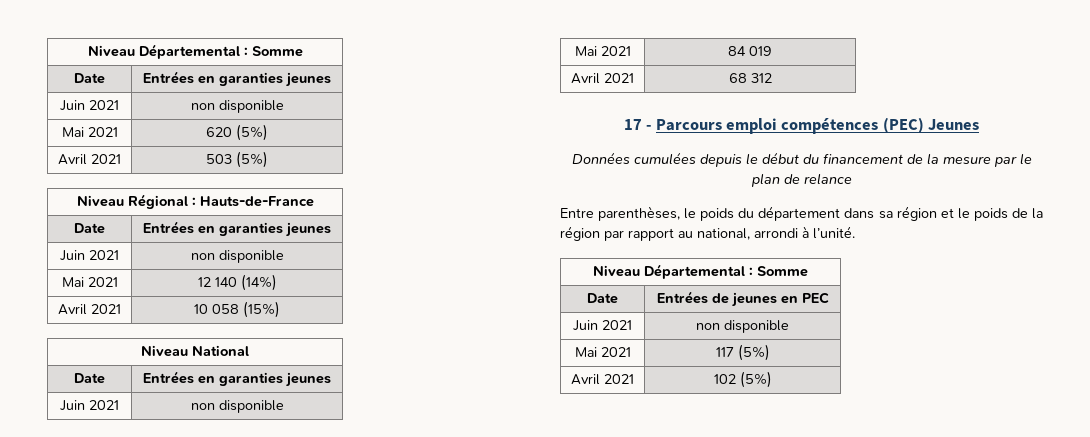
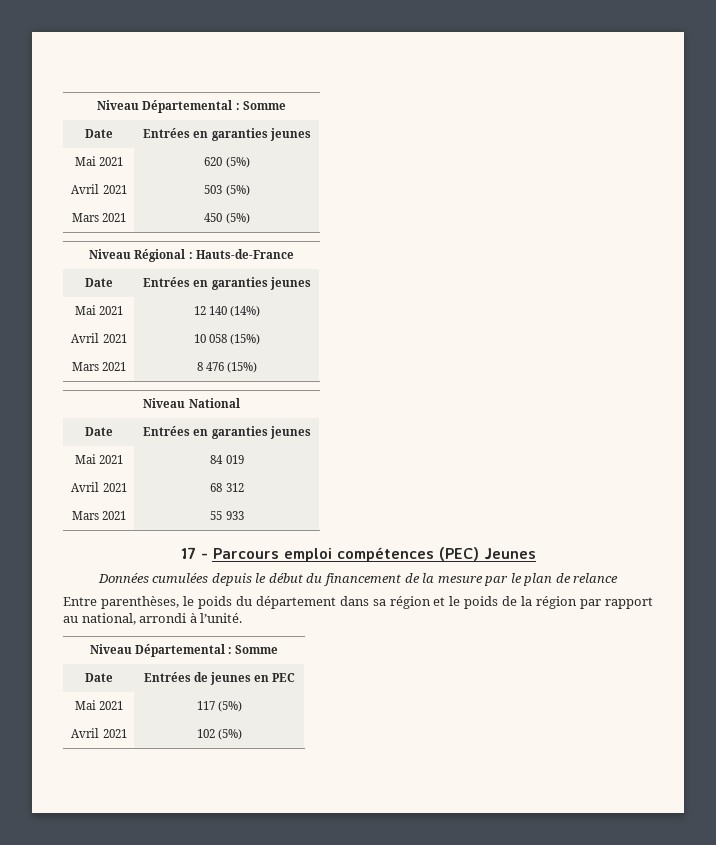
[60,100,119,111] [190,100,284,113] // Juin 2021 | non disponible -> (311, 134) none
(268, 159) none -> [71,213,127,222] [204,213,250,224] // Mars 2021 | 450 (5%)
[60,250,119,261] [190,250,284,263] // Juin 2021 | non disponible -> (311, 283) none
(280, 309) none -> [71,362,127,371] [196,362,258,373] // Mars 2021 | 8 476 (15%)
[60,400,119,411] [190,400,284,413] // Juin 2021 | non disponible -> (311, 432) none
(772, 78) none -> [71,511,127,520] [210,511,244,520] // Mars 2021 | 55 933
[573,320,632,331] [696,320,789,333] // Juin 2021 | non disponible -> (296, 677) none

